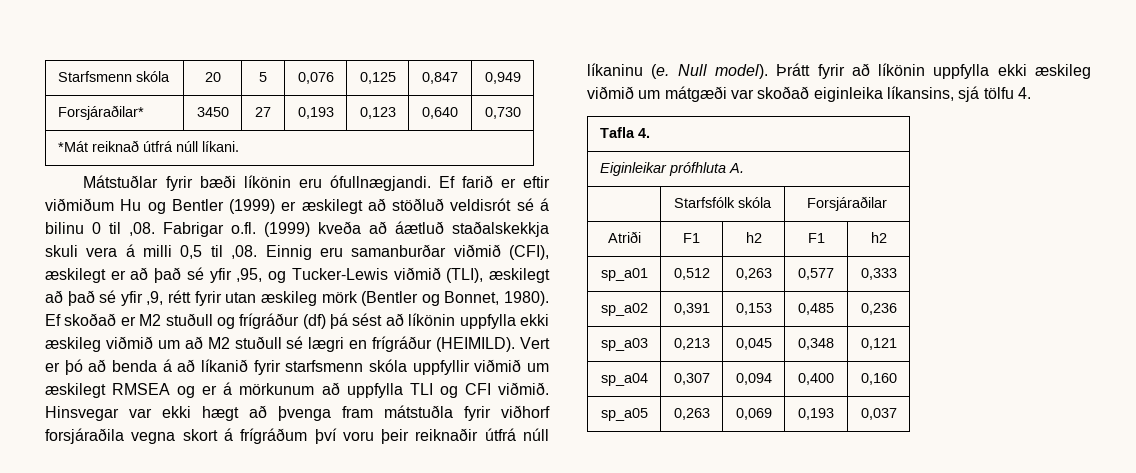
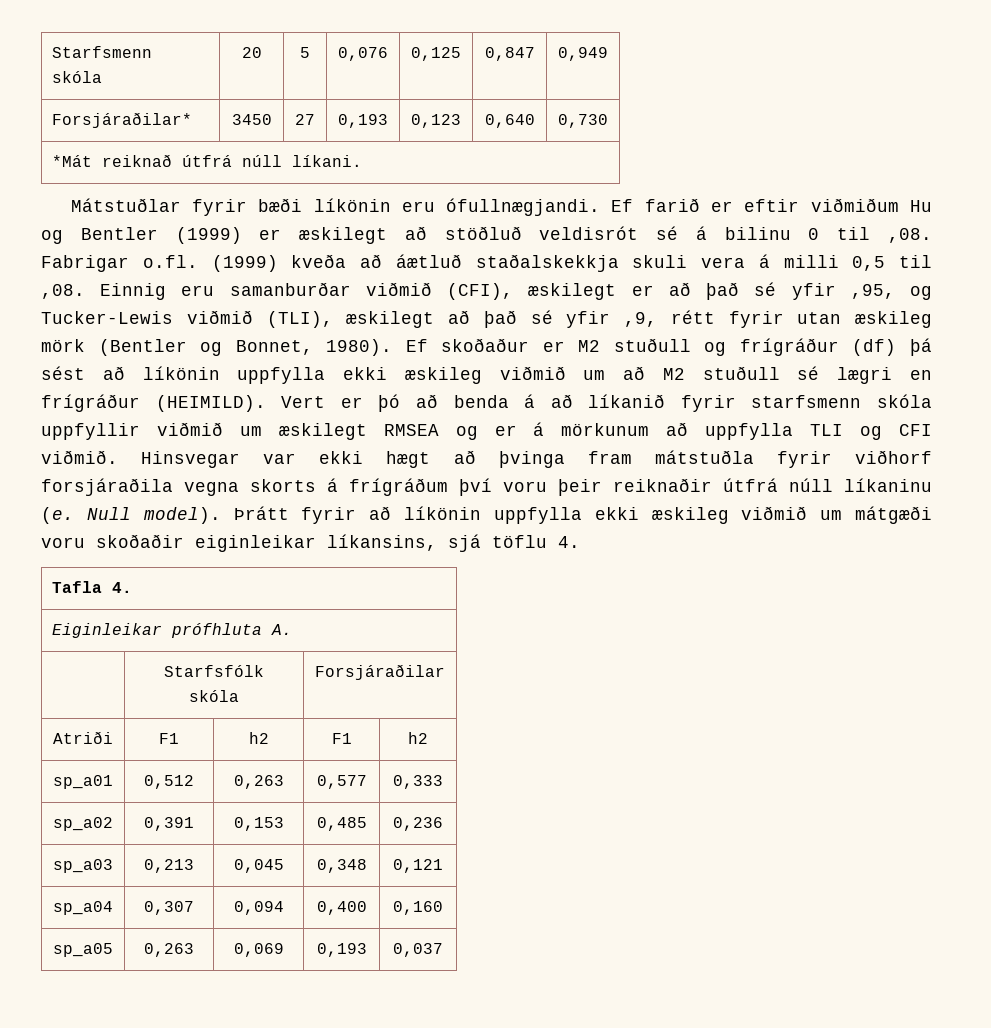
[64,313,117,326] skoðað -> [441,338,530,352] skoðaður
[278,406,331,421] þvenga -> [498,451,565,468] þvinga
[182,429,218,441] skort -> [250,479,316,492] skorts
[730,86,883,102] var skoðað eiginleika -> [41,534,316,552] voru skoðaðir eiginleikar
[983,87,1014,99] tölfu -> [492,535,547,548] töflu

